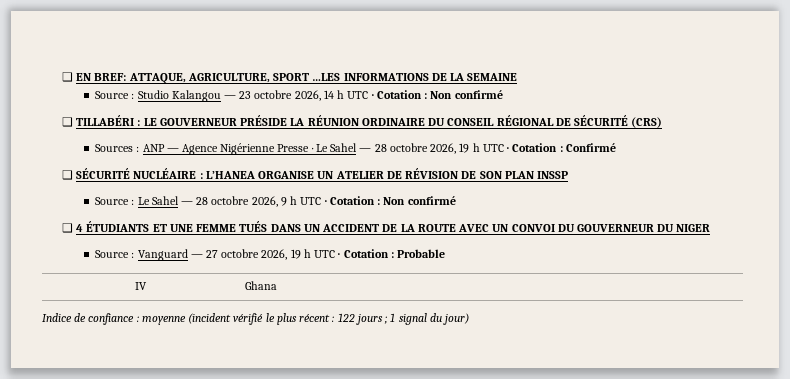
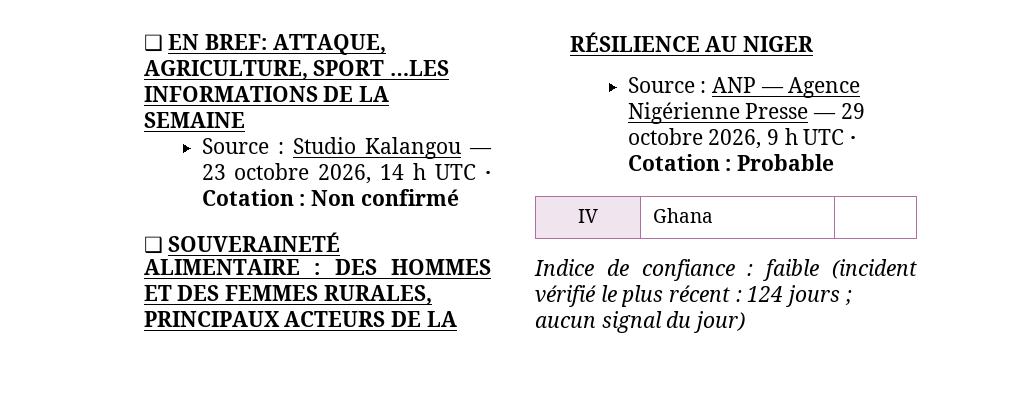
[76,115,663,128] [95,144,134,152] TILLABÉRI : LE GOUVERNEUR PRÉSIDE LA RÉUNION ORDINAIRE DU CONSEIL RÉGIONAL DE SÉCURITÉ (CRS) // Sources -> [168,232,341,252] [143,259,491,275] [143,285,432,305] [143,311,457,327] [569,32,814,52] [627,77,695,93] SOUVERAINETÉ ALIMENTAIRE : DES HOMMES ET DES FEMMES RURALES, PRINCIPAUX ACTEURS DE LA RÉSILIENCE AU NIGER // Source
[311,143,616,154] [61,168,569,180] [95,196,209,205] · Le Sahel — 28 octobre 2026, 19 h UTC · Cotation : Confirmé // ❑ SÉCURITÉ NUCLÉAIRE : L’HANEA ORGANISE UN ATELIER DE RÉVISION DE SON PLAN INSSP // Source : Le Sahel — 28 -> [812,103,865,119] — 29
[383,196,456,205] [61,221,711,233] [95,249,394,261] Non confirmé // ❑ 4 ÉTUDIANTS ET UNE FEMME TUÉS DANS UN ACCIDENT DE LA ROUTE AVEC UN CONVOI DU GOUVERNEUR DU NIGER // Source : Vanguard — 27 octobre 2026, 19 h UTC · Cotation : -> (732, 165) none
[141,316,186,325] moyenne -> [763,259,820,281] faible
[337,313,355,322] 122 -> [747,286,784,302] 124
[390,313,396,322] 1 -> [535,316,596,328] aucun

